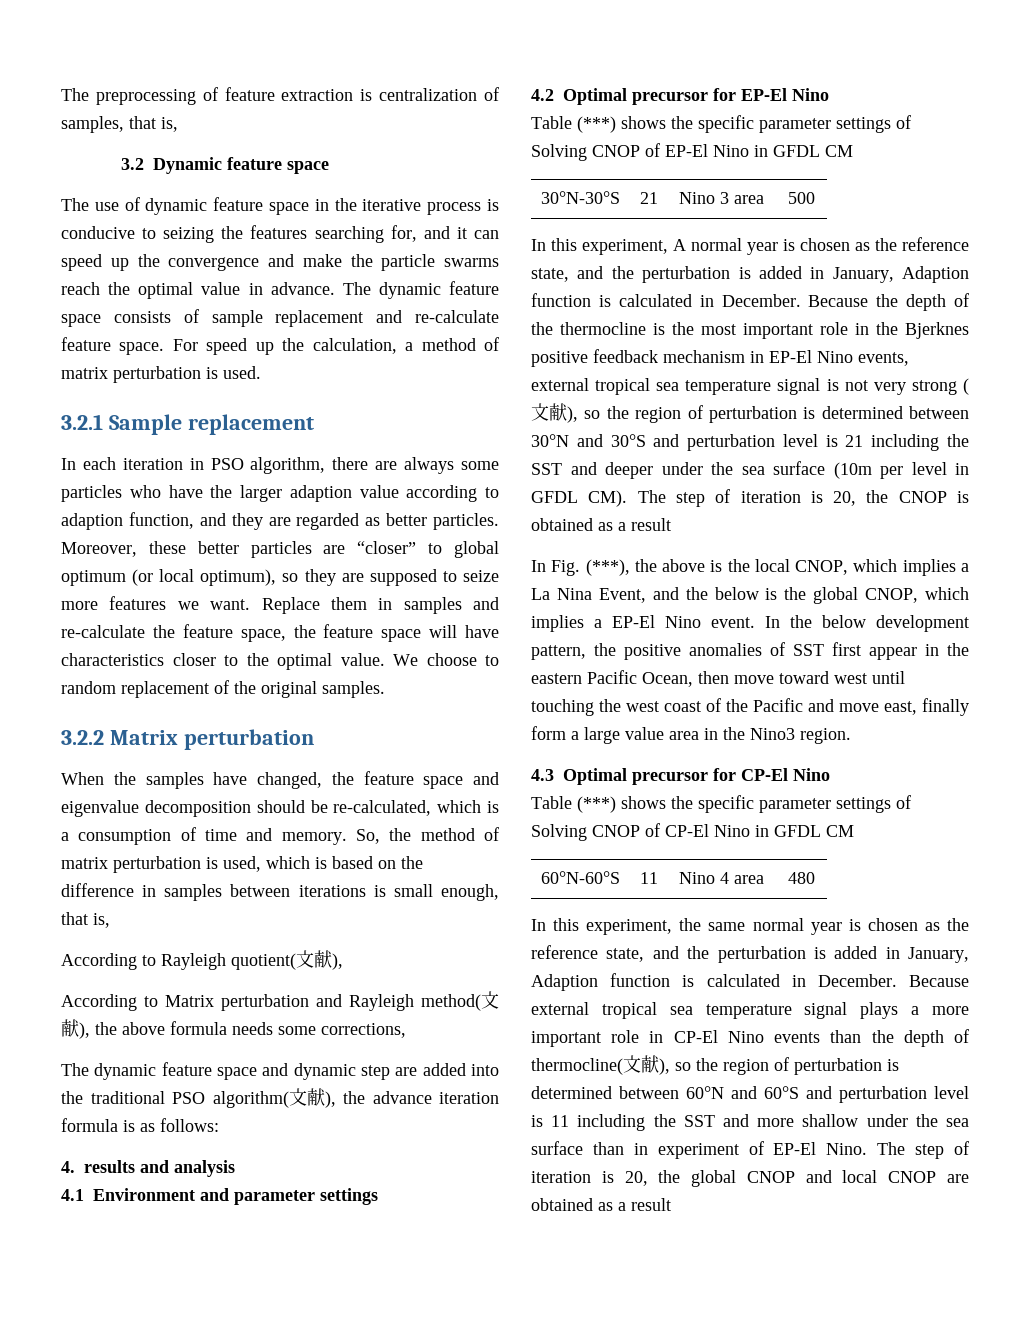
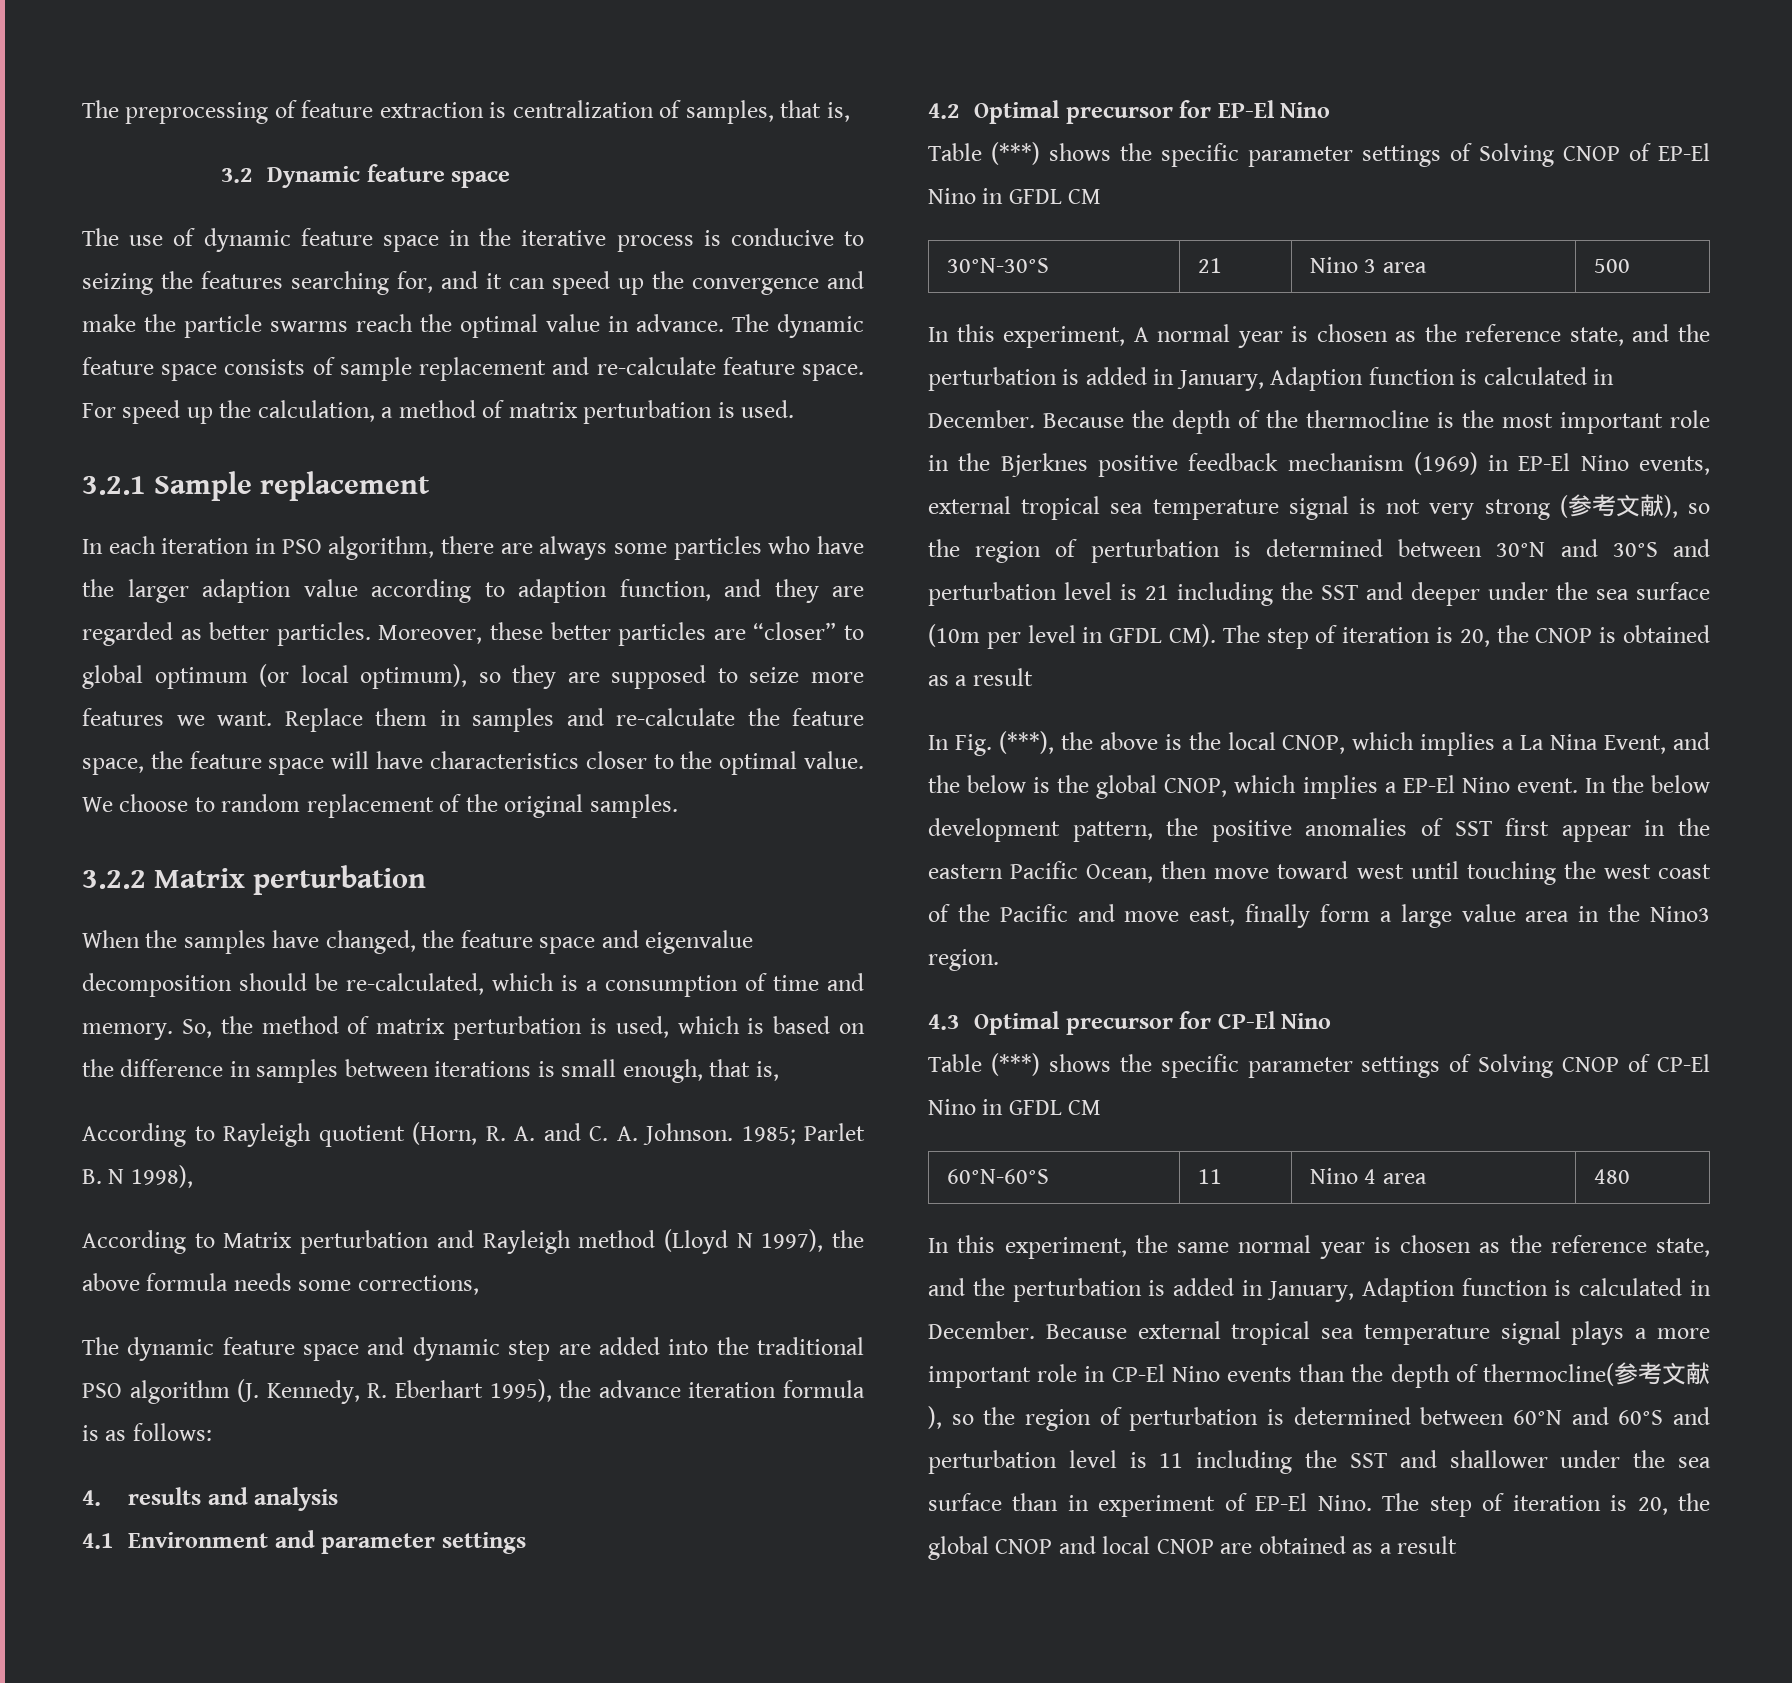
[231,950,343,970] quotient(文献), -> [318,1122,865,1147] [82,1165,193,1188] quotient (Horn, R. A. and C. A. Johnson. 1985; Parlet B. N 1998),
[421,991,499,1011] [61,1019,90,1039] method(文献), -> [578,1229,824,1254] method (Lloyd N 1997),
[212,1088,336,1108] algorithm(文献), -> [129,1379,552,1404] algorithm (J. Kennedy, R. Eberhart 1995),
(745, 356) none -> [1413,452,1478,475] (1969)
(969, 386) none -> [1567,494,1616,517] 参考
(623, 1066) none -> [1614,1362,1662,1385] 参考
[757,1114,859,1127] more shallow -> [1449,1450,1548,1468] shallower

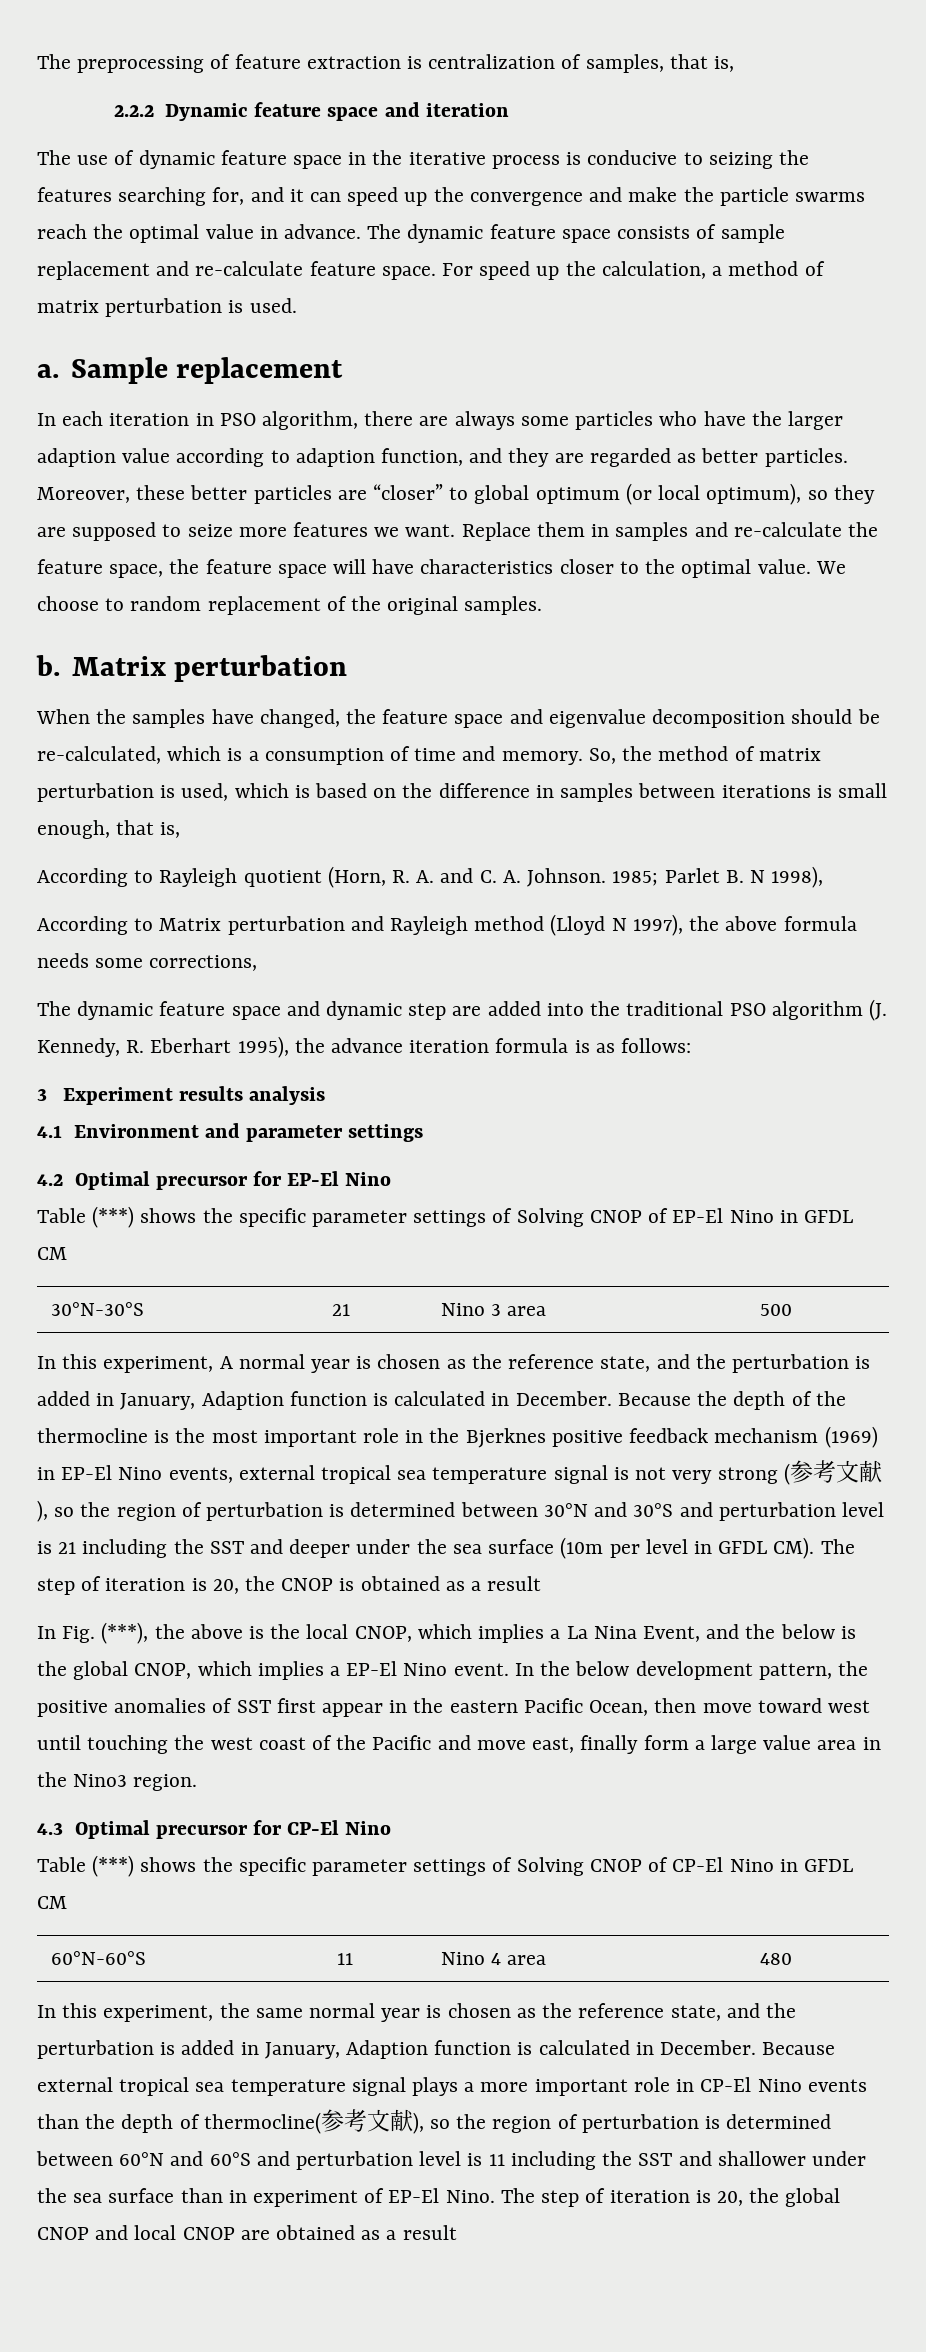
[221,168,253,183] 3.2 -> [113,105,154,117] 2.2.2
(511, 179) none -> [384,102,509,117] and iteration
[82,476,146,495] 3.2.1 -> [37,364,59,378] a.
[82,870,146,889] 3.2.2 -> [36,655,60,676] b.
[82,1487,248,1506] 4. results and -> [37,1086,243,1105] 3 Experiment results

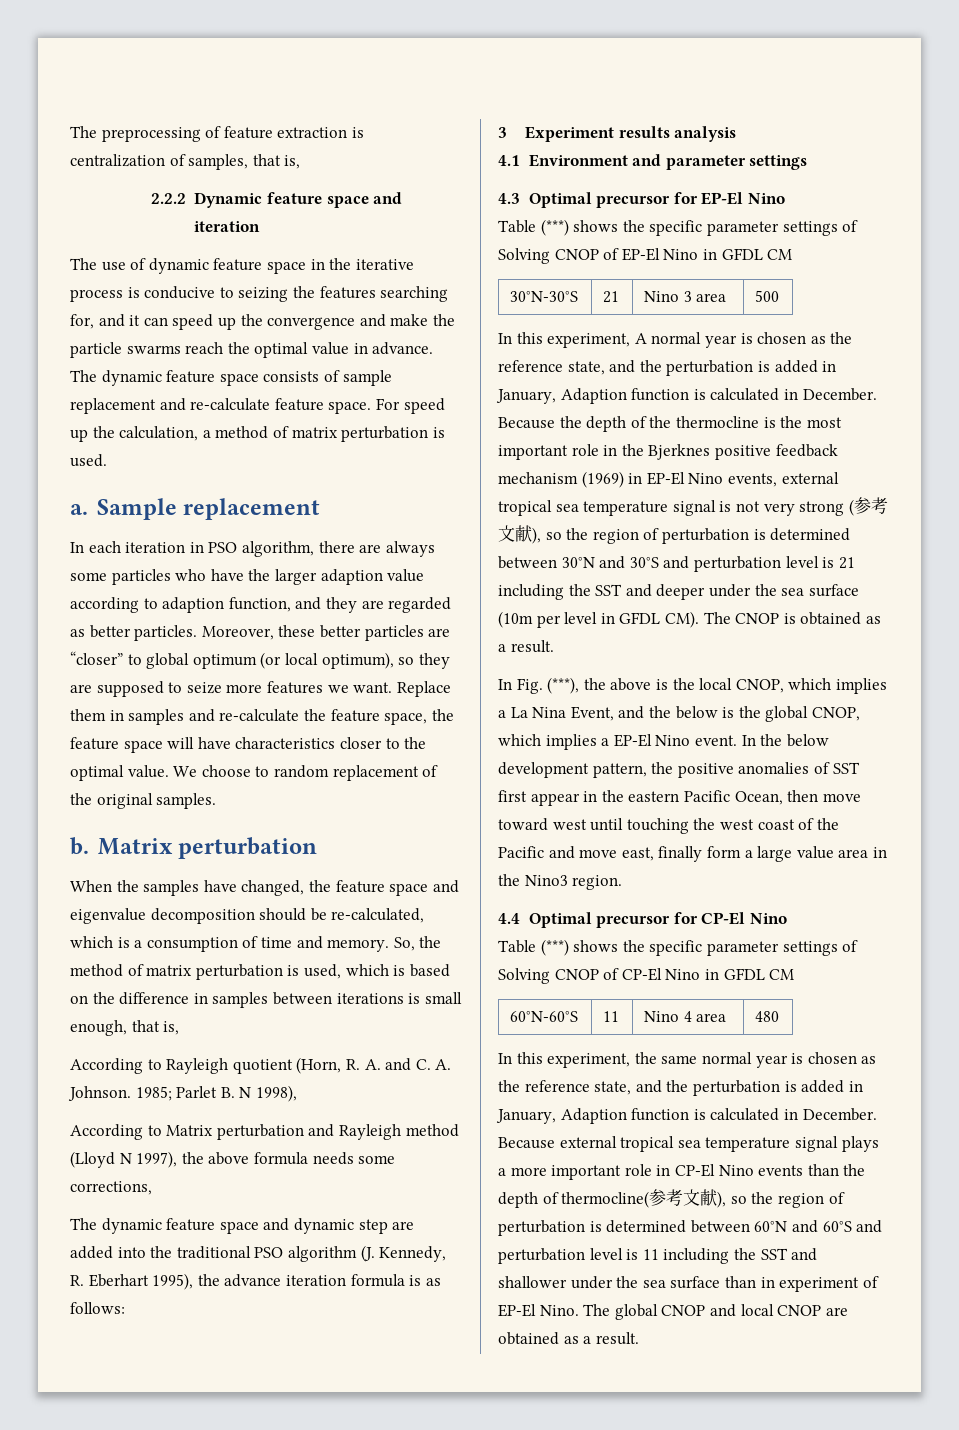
[37,1174,63,1186] 4.2 -> [498,193,520,204] 4.3
[37,1576,276,1595] step of iteration is 20, the -> (731, 618) none
[487,1576,542,1591] result -> [510,640,554,653] result.
[37,1823,63,1835] 4.3 -> [498,913,520,924] 4.4
[541,2188,780,2207] step of iteration is 20, the -> (611, 1310) none
[402,2225,457,2240] result -> [595,1332,639,1345] result.

